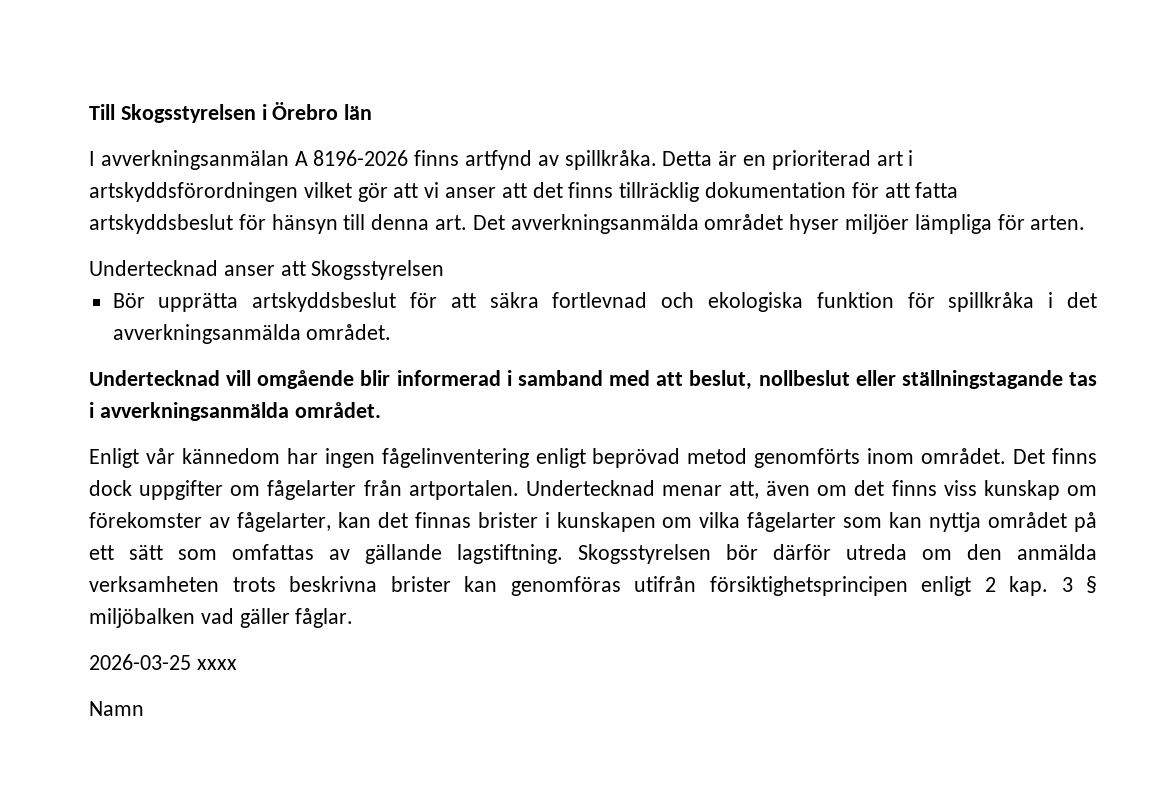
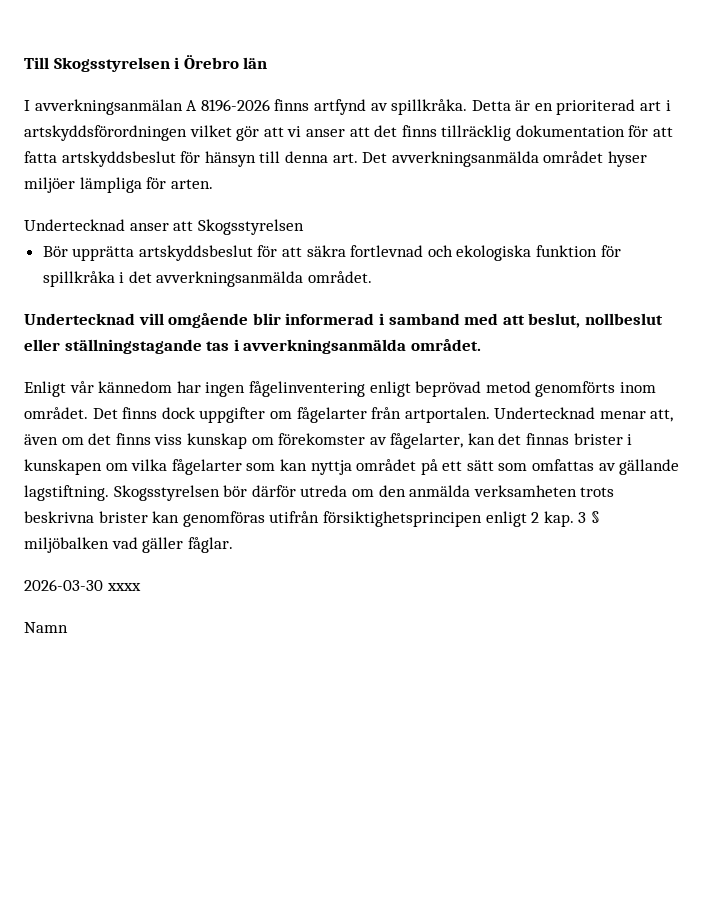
[89,654,191,670] 2026-03-25 -> [24,579,103,591] 2026-03-30

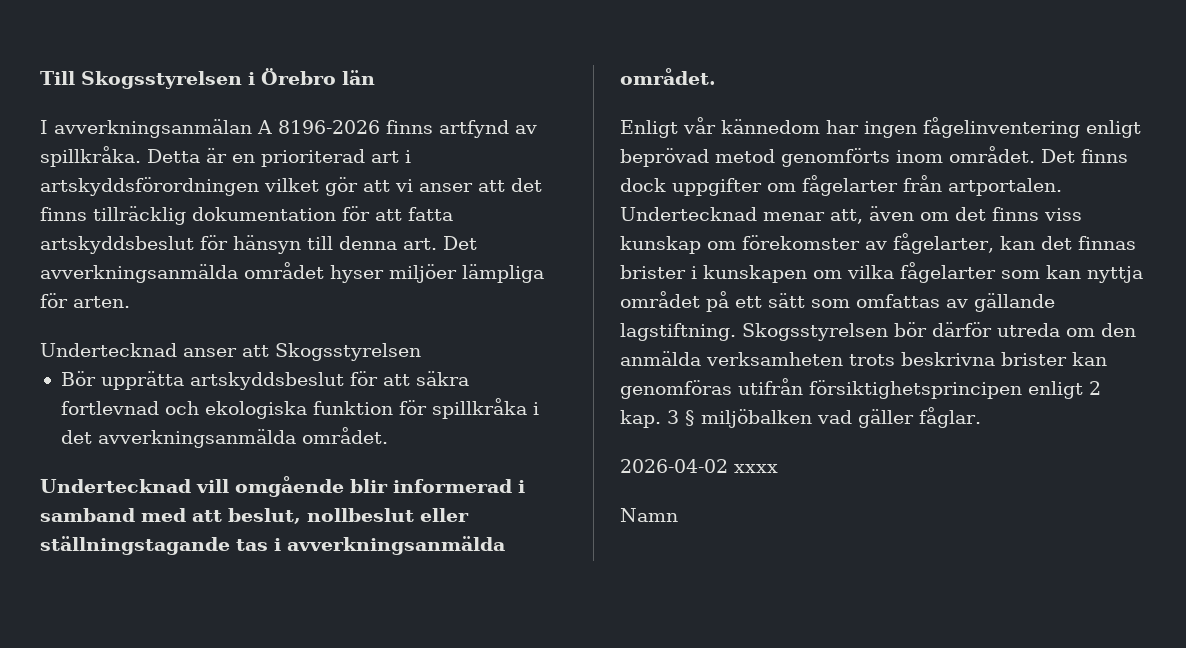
[24,579,103,591] 2026-03-30 -> [620,459,728,473] 2026-04-02

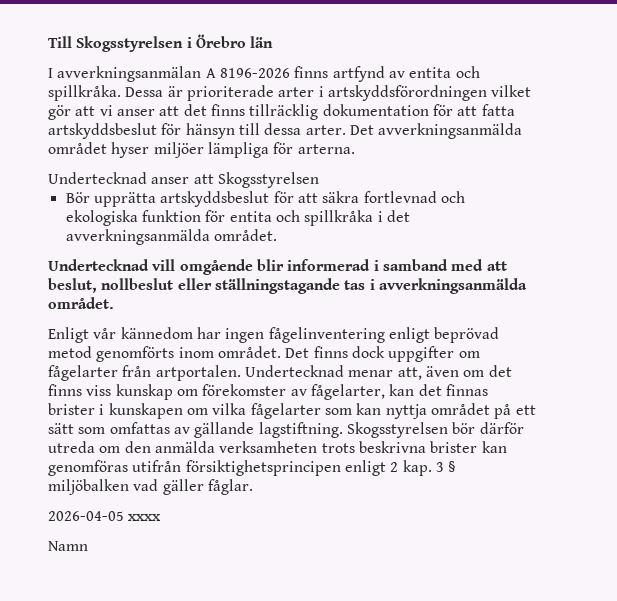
[40,146,399,167] spillkråka. Detta är en prioriterad art -> [409,66,480,78] [48,85,315,101] entita och spillkråka. Dessa är prioriterade arter
[339,236,437,250] denna art. -> [264,123,346,135] dessa arter.
[73,296,130,308] arten. -> [297,144,355,154] arterna.
(427, 407) none -> [229,210,300,222] entita och
[620,459,728,473] 2026-04-02 -> [48,511,124,521] 2026-04-05

